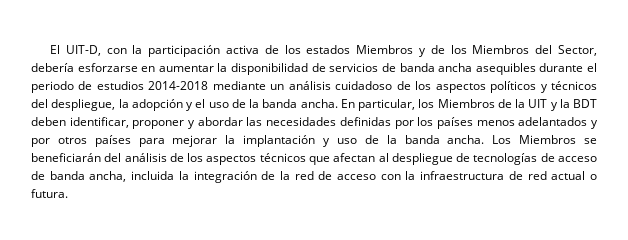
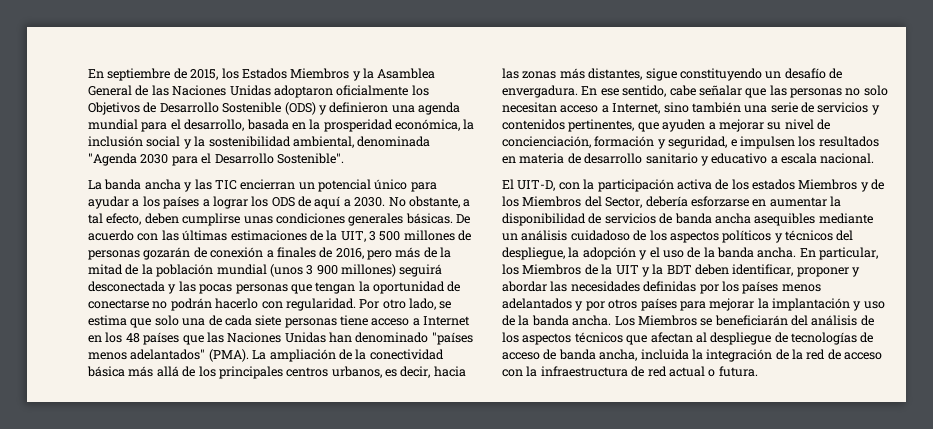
(50, 49) none -> [88,68,436,81] [88,85,429,98] [88,102,460,115] [88,119,475,132] [88,136,431,149] [88,153,344,166] [88,179,437,192] [88,196,471,209] [88,213,470,226] [88,230,472,242] [88,247,452,260] [88,264,443,277] [88,281,461,294] [88,298,452,311] [88,315,471,328] [88,332,473,345] [88,349,444,362] [87,366,466,379] [502,68,842,81] [502,85,888,98] [502,102,880,115] [502,119,830,132] [502,136,879,149] [502,153,875,166] En septiembre de 2015, los Estados Miembros y la Asamblea General de las Naciones Unidas adoptaron oficialmente los Objetivos de Desarrollo Sostenible (ODS) y definieron una agenda mundial para el desarrollo, basada en la prosperidad económica, la inclusión social y la sostenibilidad ambiental, denominada "Agenda 2030 para el Desarrollo Sostenible". // La banda ancha y las TIC encierran un potencial único para ayudar a los países a lograr los ODS de aquí a 2030. No obstante, a tal efecto, deben cumplirse unas condiciones generales básicas. De acuerdo con las últimas estimaciones de la UIT, 3 500 millones de personas gozarán de conexión a finales de 2016, pero más de la mitad de la población mundial (unos 3 900 millones) seguirá desconectada y las pocas personas que tengan la oportunidad de conectarse no podrán hacerlo con regularidad. Por otro lado, se estima que solo una de cada siete personas tiene acceso a Internet en los 48 países que las Naciones Unidas han denominado "países menos adelantados" (PMA). La ampliación de la conectividad básica más allá de los principales centros urbanos, es decir, hacia las zonas más distantes, sigue constituyendo un desafío de envergadura. En ese sentido, cabe señalar que las personas no solo necesitan acceso a Internet, sino también una serie de servicios y contenidos pertinentes, que ayuden a mejorar su nivel de concienciación, formación y seguridad, e impulsen los resultados en materia de desarrollo sanitario y educativo a escala nacional. //
[539,63,598,72] [31,81,209,93] durante el periodo de estudios 2014-2018 -> (816, 219) none

